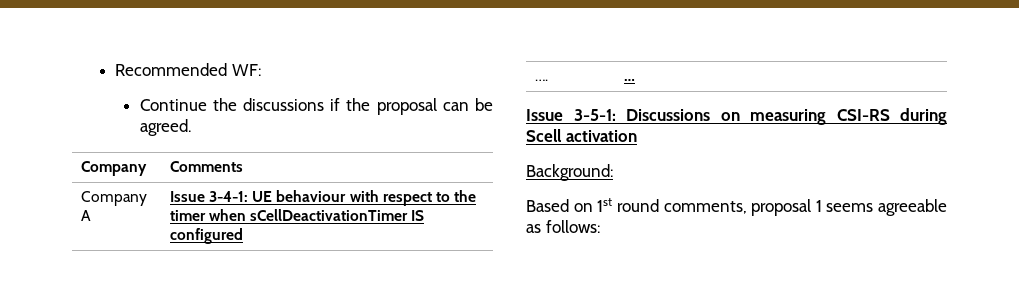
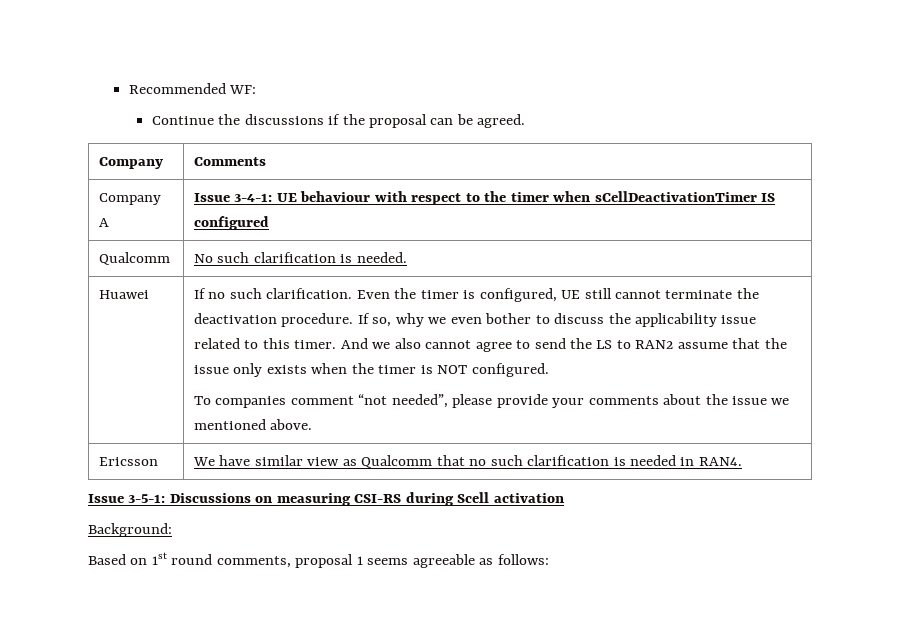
[534,79,548,81] [623,79,635,81] …. | … -> [99,252,171,265] [194,252,407,263] [99,290,150,299] [194,288,759,302] [194,313,757,327] [194,338,787,352] [194,363,549,377] [194,394,790,408] [194,419,313,430] [99,457,159,466] [193,455,742,468] Qualcomm | No such clarification is needed. // Huawei | If no such clarification. Even the timer is configured, UE still cannot terminate the deactivation procedure. If so, why we even bother to discuss the applicability issue related to this timer. And we also cannot agree to send the LS to RAN2 assume that the issue only exists when the timer is NOT configured. // To companies comment “not needed”, please provide your comments about the issue we mentioned above. // Ericsson | We have similar view as Qualcomm that no such clarification is needed in RAN4.

